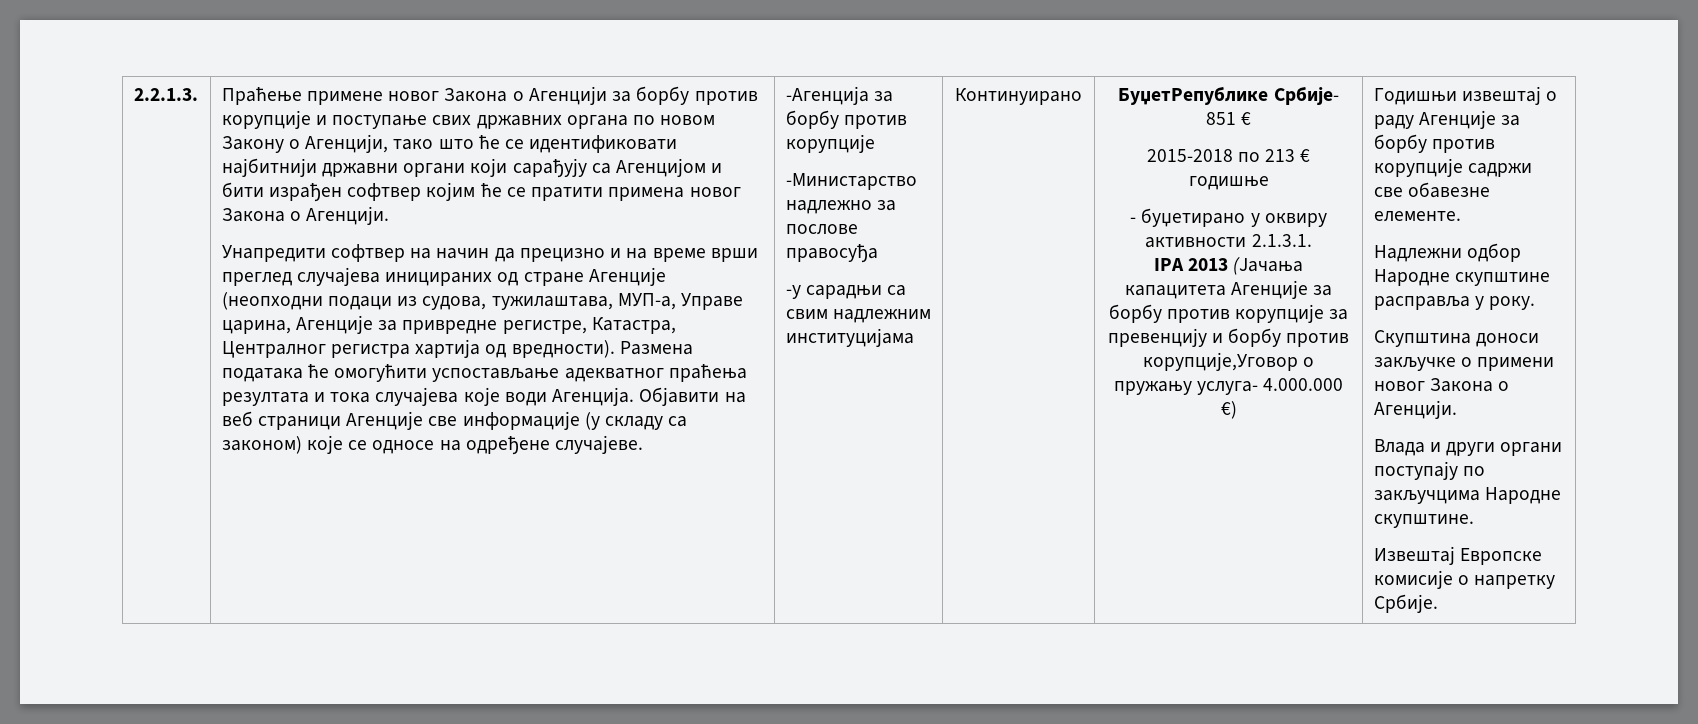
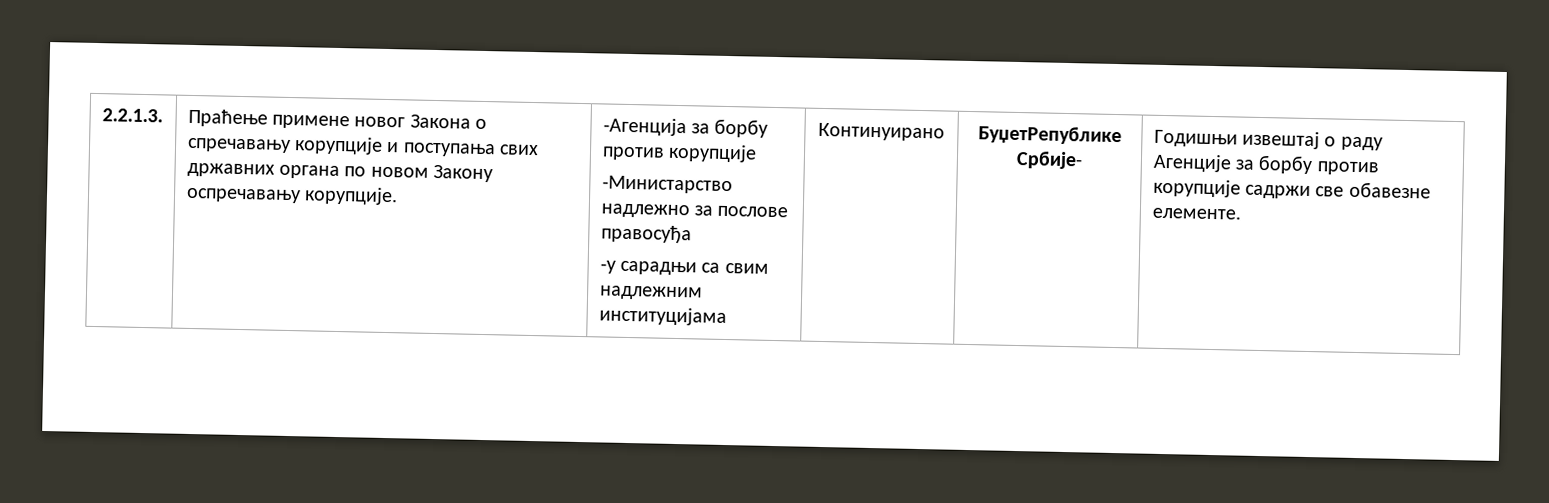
[528,86,758,105] Aгeнциjи зa бoрбу прoтив -> [186,137,291,154] спречавању
[332,115,428,129] поступање -> [402,142,496,158] поступања
[288,134,678,153] [221,158,723,178] [221,182,741,202] [221,206,390,225] [221,244,758,262] [221,267,666,286] [221,292,744,310] [221,315,676,334] [221,339,693,358] [221,364,747,382] [221,387,746,406] [221,411,688,430] [221,435,644,455] о Агенцији, тако што ће се идентификовати најбитнији државни органи који сарађују са Агенцијом и бити израђен софтвер којим ће се пратити примена новог Закона о Агенцији. // Унапредити софтвер на начин да прецизно и на време врши преглед случајева иницираних од стране Агенције (неопходни подаци из судова, тужилаштава, МУП-а, Управе царина, Агенције за привредне регистре, Катастра, Централног регистра хартија од вредности). Размена података ће омогућити успостављање адекватног праћења резултата и тока случајева које води Агенција. Објавити на веб страници Агенције све информације (у складу са законом) које се односе на одређене случајеве. -> [185,186,399,206] оспречавању корупције.
[1205,112,1252,125] [1146,149,1311,162] [1188,176,1269,190] [1130,208,1327,227] [1145,234,1312,248] [1153,257,1304,275] [1124,280,1333,299] [1108,304,1349,323] [1107,328,1350,347] [1142,352,1315,371] [1113,378,1344,395] [1220,401,1237,419] 851 € // 2015-2018 по 213 € годишње // - буџетирано у оквиру активности 2.1.3.1. // IPA 2013 (Јачања капацитета Агенције за борбу против корупције за превенцију и борбу против корупције,Уговор о пружању услуга- 4.000.000 €) -> (1083, 160) none
[1373,243,1521,262] [1373,269,1550,286] [1373,296,1536,310] [1373,330,1539,347] [1373,357,1555,371] [1373,378,1510,392] [1373,400,1457,419] [1373,439,1563,456] [1373,461,1485,480] [1373,487,1561,504] [1373,514,1474,528] [1373,546,1542,565] [1373,570,1556,589] [1373,594,1438,613] // Надлежни одбор Народне скупштине расправља у року. // Скупштина доноси закључке о примени новог Закона о Агенцији. // Влада и други органи поступају по закључцима Народне скупштине. // Извештај Европске комисије о напретку Србије. -> (1241, 213) none

